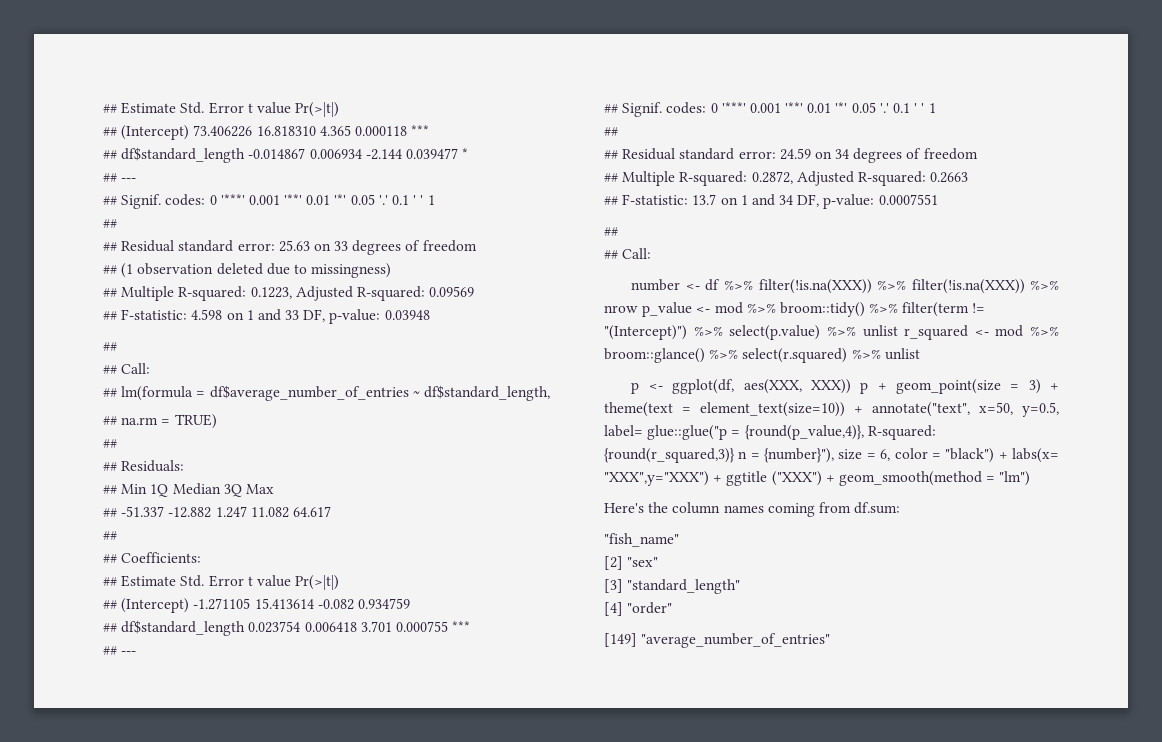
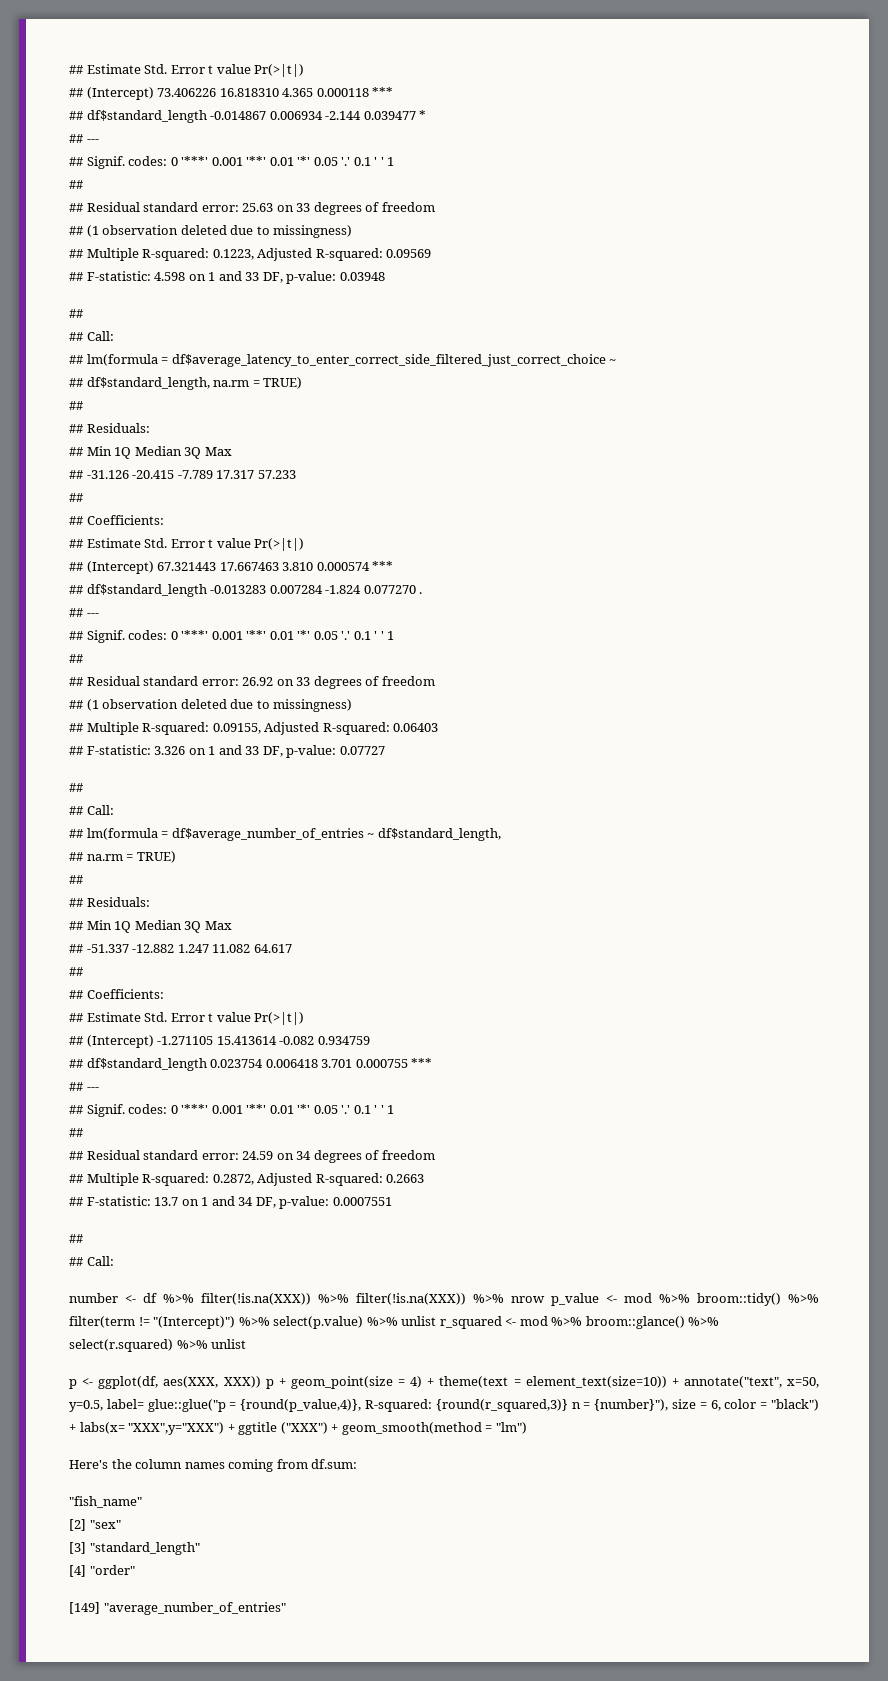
(151, 368) none -> [69,354,617,367] [69,377,303,390] [69,401,83,410] [69,423,150,433] [69,446,232,459] [69,470,296,479] [69,493,83,502] [69,515,164,525] [69,538,305,551] [69,561,394,574] [69,584,423,597] [69,608,99,617] [69,630,395,643] [69,654,83,663] [69,676,435,689] [69,699,353,712] [69,722,439,735] [69,745,385,758] [69,783,83,792] [69,805,114,815] // ## lm(formula = df$average_latency_to_enter_correct_side_filtered_just_correct_choice ~ // ## df$standard_length, na.rm = TRUE) // ## // ## Residuals: // ## Min 1Q Median 3Q Max // ## -31.126 -20.415 -7.789 17.317 57.233 // ## // ## Coefficients: // ## Estimate Std. Error t value Pr(>|t|) // ## (Intercept) 67.321443 17.667463 3.810 0.000574 *** // ## df$standard_length -0.013283 0.007284 -1.824 0.077270 . // ## --- // ## Signif. codes: 0 '***' 0.001 '**' 0.01 '*' 0.05 '.' 0.1 ' ' 1 // ## // ## Residual standard error: 26.92 on 33 degrees of freedom // ## (1 observation deleted due to missingness) // ## Multiple R-squared: 0.09155, Adjusted R-squared: 0.06403 // ## F-statistic: 3.326 on 1 and 33 DF, p-value: 0.07727 // ## // ## Call:
[1028,379,1041,394] 3) -> [410,1376,423,1388] 4)

